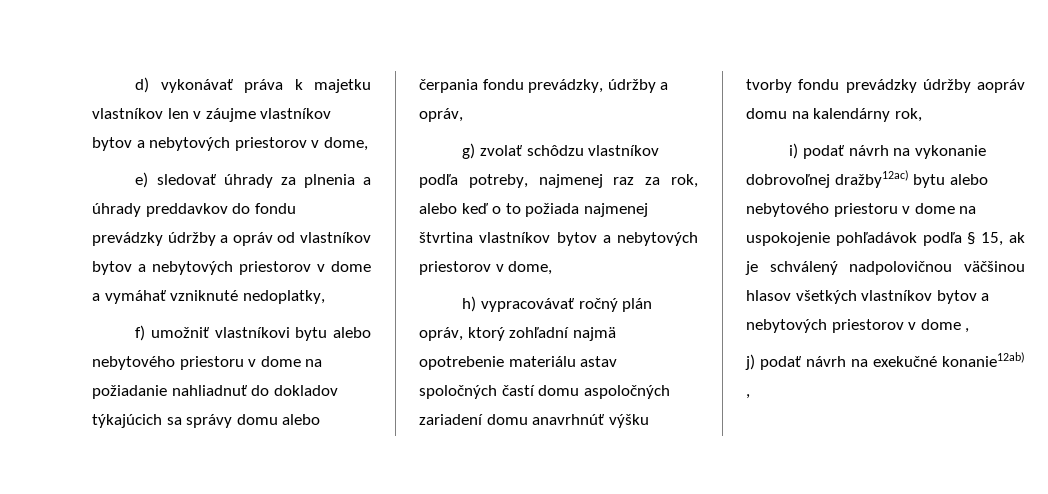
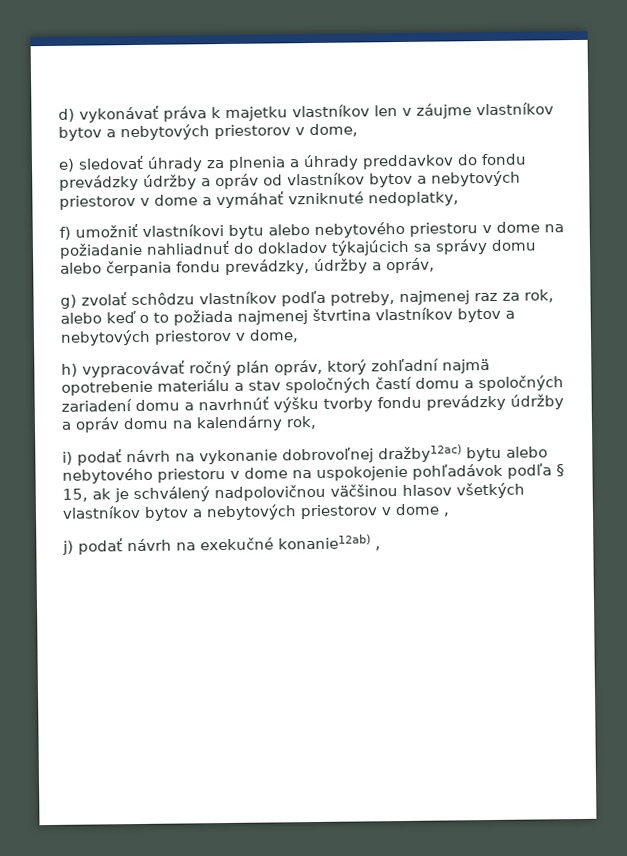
[580,356,618,367] astav -> [234,380,281,391] a stav
[583,385,670,399] [419,414,605,425] aspoločných zariadení domu anavrhnúť -> [464,375,564,392] [61,396,269,412] a spoločných zariadení domu a navrhnúť
[977,79,1025,93] aopráv -> [61,417,120,433] a opráv

